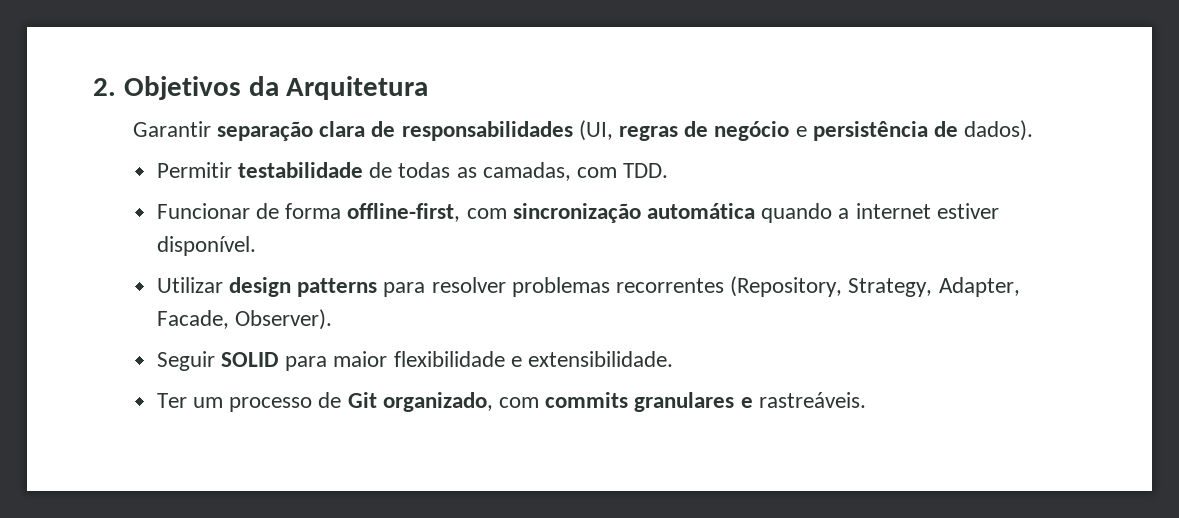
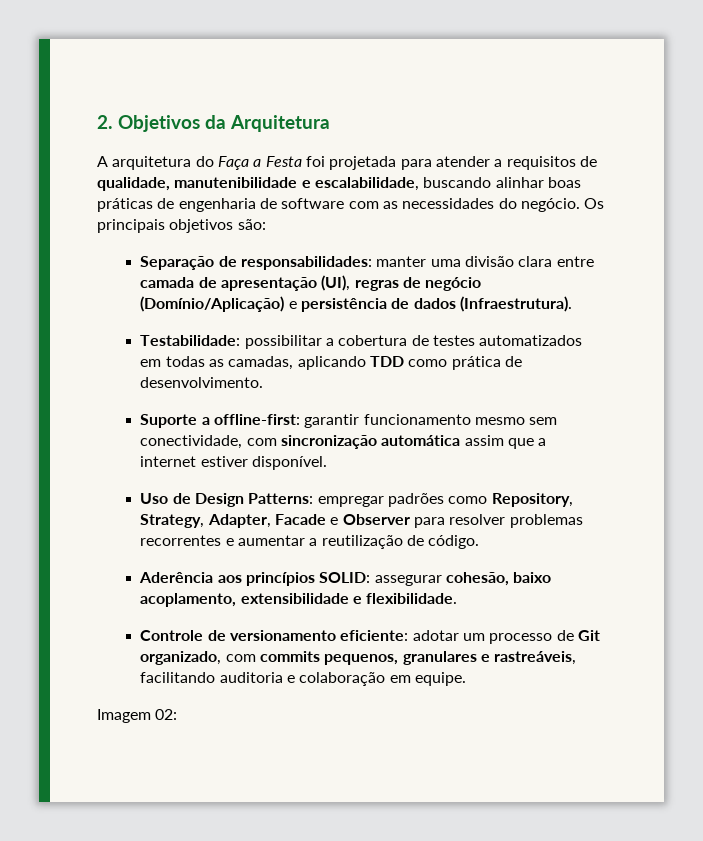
[132,120,613,141] Garantir separação clara de responsabilidades (UI, -> [97,156,597,170] [97,177,581,191] [97,198,605,212] [97,219,266,233] [140,256,594,270] [140,275,351,291] A arquitetura do Faça a Festa foi projetada para atender a requisitos de qualidade, manutenibilidade e escalabilidade, buscando alinhar boas práticas de engenharia de software com as necessidades do negócio. Os principais objetivos são: // Separação de responsabilidades: manter uma divisão clara entre camada de apresentação (UI),
(790, 131) none -> [140,296,285,312] (Domínio/Aplicação)
[964,120,1034,141] [156,162,669,181] [156,203,461,222] dados). // Permitir testabilidade de todas as camadas, com TDD. // Funcionar de forma offline-first, -> [413,296,572,312] [140,335,583,349] [140,356,522,370] [140,377,264,388] [140,414,558,428] [140,435,243,449] dados (Infraestrutura). // Testabilidade: possibilitar a cobertura de testes automatizados em todas as camadas, aplicando TDD como prática de desenvolvimento. // Suporte a offline-first: garantir funcionamento mesmo sem conectividade,
[761,203,833,223] quando -> [464,435,534,449] assim que
[156,276,1020,297] [156,309,332,330] [156,351,674,371] [156,393,187,408] Utilizar design patterns para resolver problemas recorrentes (Repository, Strategy, Adapter, Facade, Observer). // Seguir SOLID para maior flexibilidade e extensibilidade. // Ter -> [140,493,573,507] [140,514,583,528] [140,535,480,549] [139,572,552,586] [140,593,458,607] [140,630,459,641] Uso de Design Patterns: empregar padrões como Repository, Strategy, Adapter, Facade e Observer para resolver problemas recorrentes e aumentar a reutilização de código. // Aderência aos princípios SOLID: assegurar cohesão, baixo acoplamento, extensibilidade e flexibilidade. // Controle de versionamento eficiente: adotar
(629, 400) none -> [324,654,399,665] pequenos,
[758,392,866,408] rastreáveis. -> [494,651,577,665] [140,672,466,686] [97,709,178,723] rastreáveis, facilitando auditoria e colaboração em equipe. // Imagem 02:

